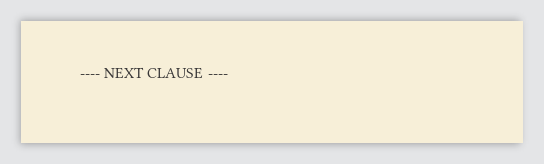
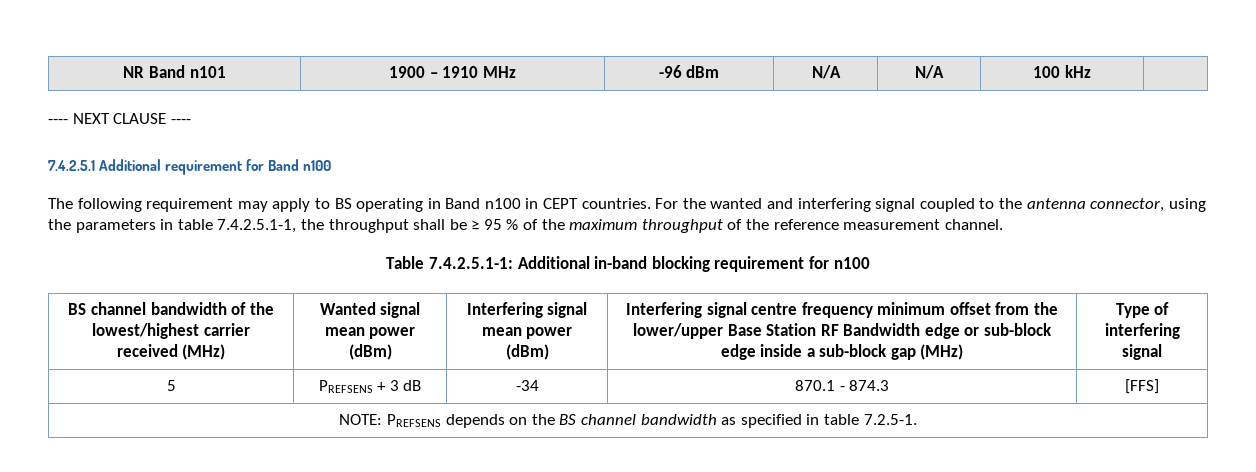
[80,67,228,79] ---- NEXT CLAUSE ---- -> [123,65,226,78] [389,66,516,78] [658,65,720,78] [811,65,841,79] [915,65,944,79] [1033,65,1091,78] [48,113,191,124] [48,159,332,175] [48,198,1206,212] [48,219,1003,233] [386,256,870,272] [68,302,274,315] [92,323,250,339] [116,344,226,360] [319,302,421,318] [324,327,416,339] [348,344,392,360] [466,302,588,318] [481,327,573,339] [505,344,549,360] [625,302,1059,318] [632,323,1053,339] [720,344,964,360] [1115,302,1170,318] [1104,323,1180,339] [1122,344,1162,360] [166,380,176,391] [318,380,422,393] [515,380,539,391] [794,380,890,391] [1125,379,1159,394] [339,414,917,428] NR Band n101 | 1900 – 1910 MHz | -96 dBm | N/A | N/A | 100 kHz | // ---- NEXT CLAUSE ---- // 7.4.2.5.1 Additional requirement for Band n100 // The following requirement may apply to BS operating in Band n100 in CEPT countries. For the wanted and interfering signal coupled to the antenna connector, using the parameters in table 7.4.2.5.1-1, the throughput shall be ≥ 95 % of the maximum throughput of the reference measurement channel. // Table 7.4.2.5.1-1: Additional in-band blocking requirement for n100 // BS channel bandwidth of the lowest/highest carrier received (MHz) | Wanted signal mean power (dBm) | Interfering signal mean power (dBm) | Interfering signal centre frequency minimum offset from the lower/upper Base Station RF Bandwidth edge or sub-block edge inside a sub-block gap (MHz) | Type of interfering signal // 5 | PREFSENS + 3 dB | -34 | 870.1 - 874.3 | [FFS] // NOTE: PREFSENS depends on the BS channel bandwidth as specified in table 7.2.5-1.

